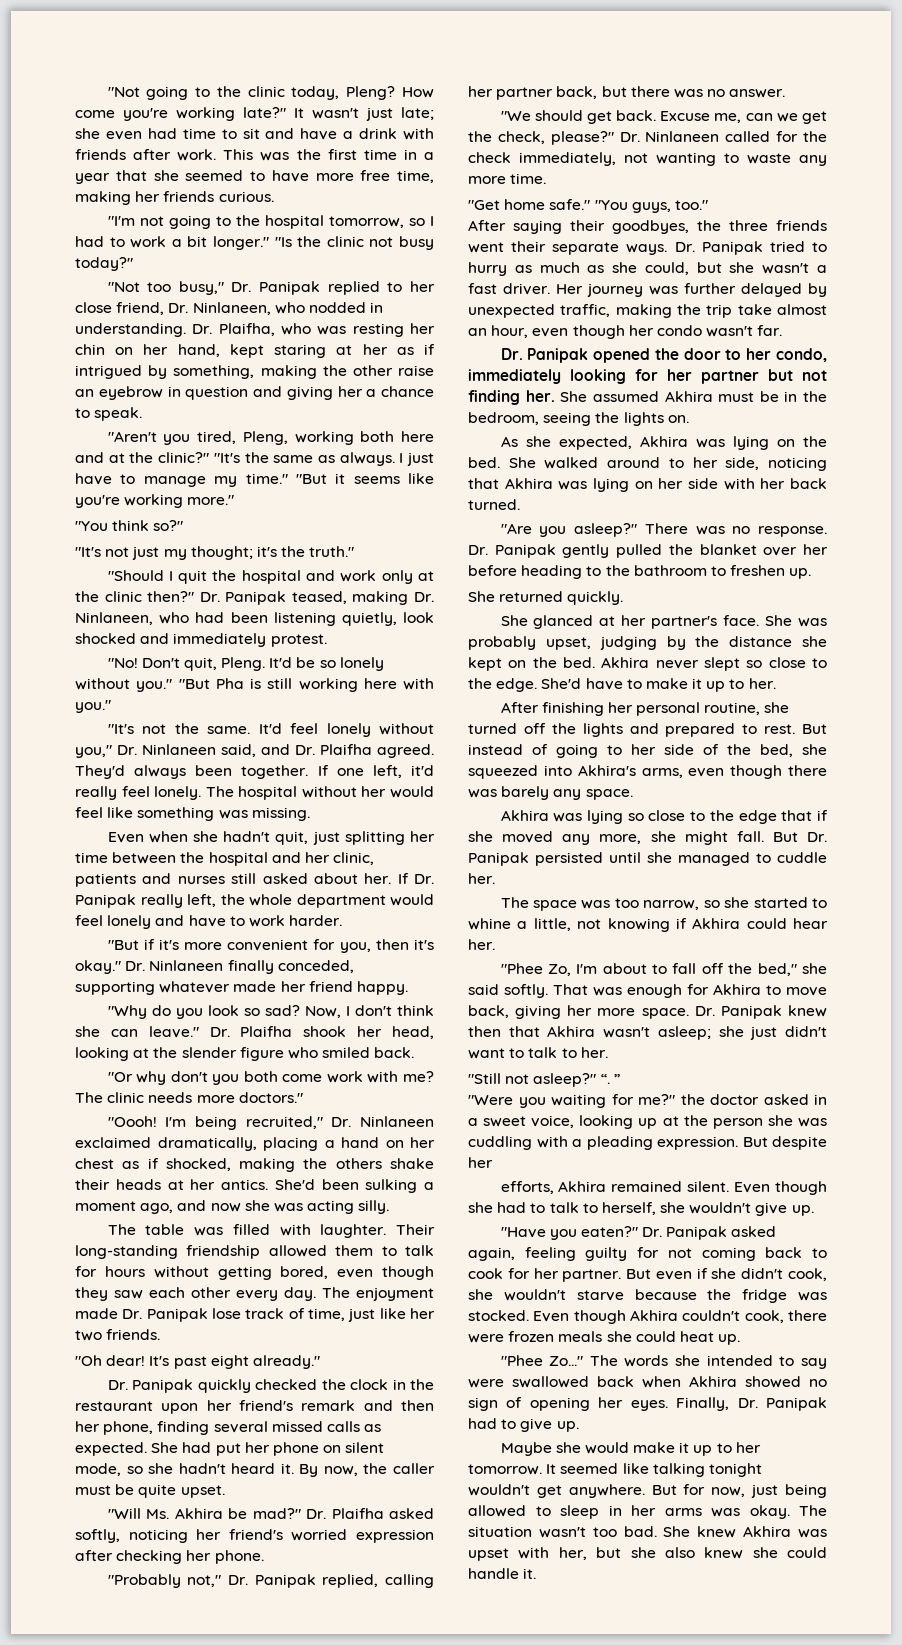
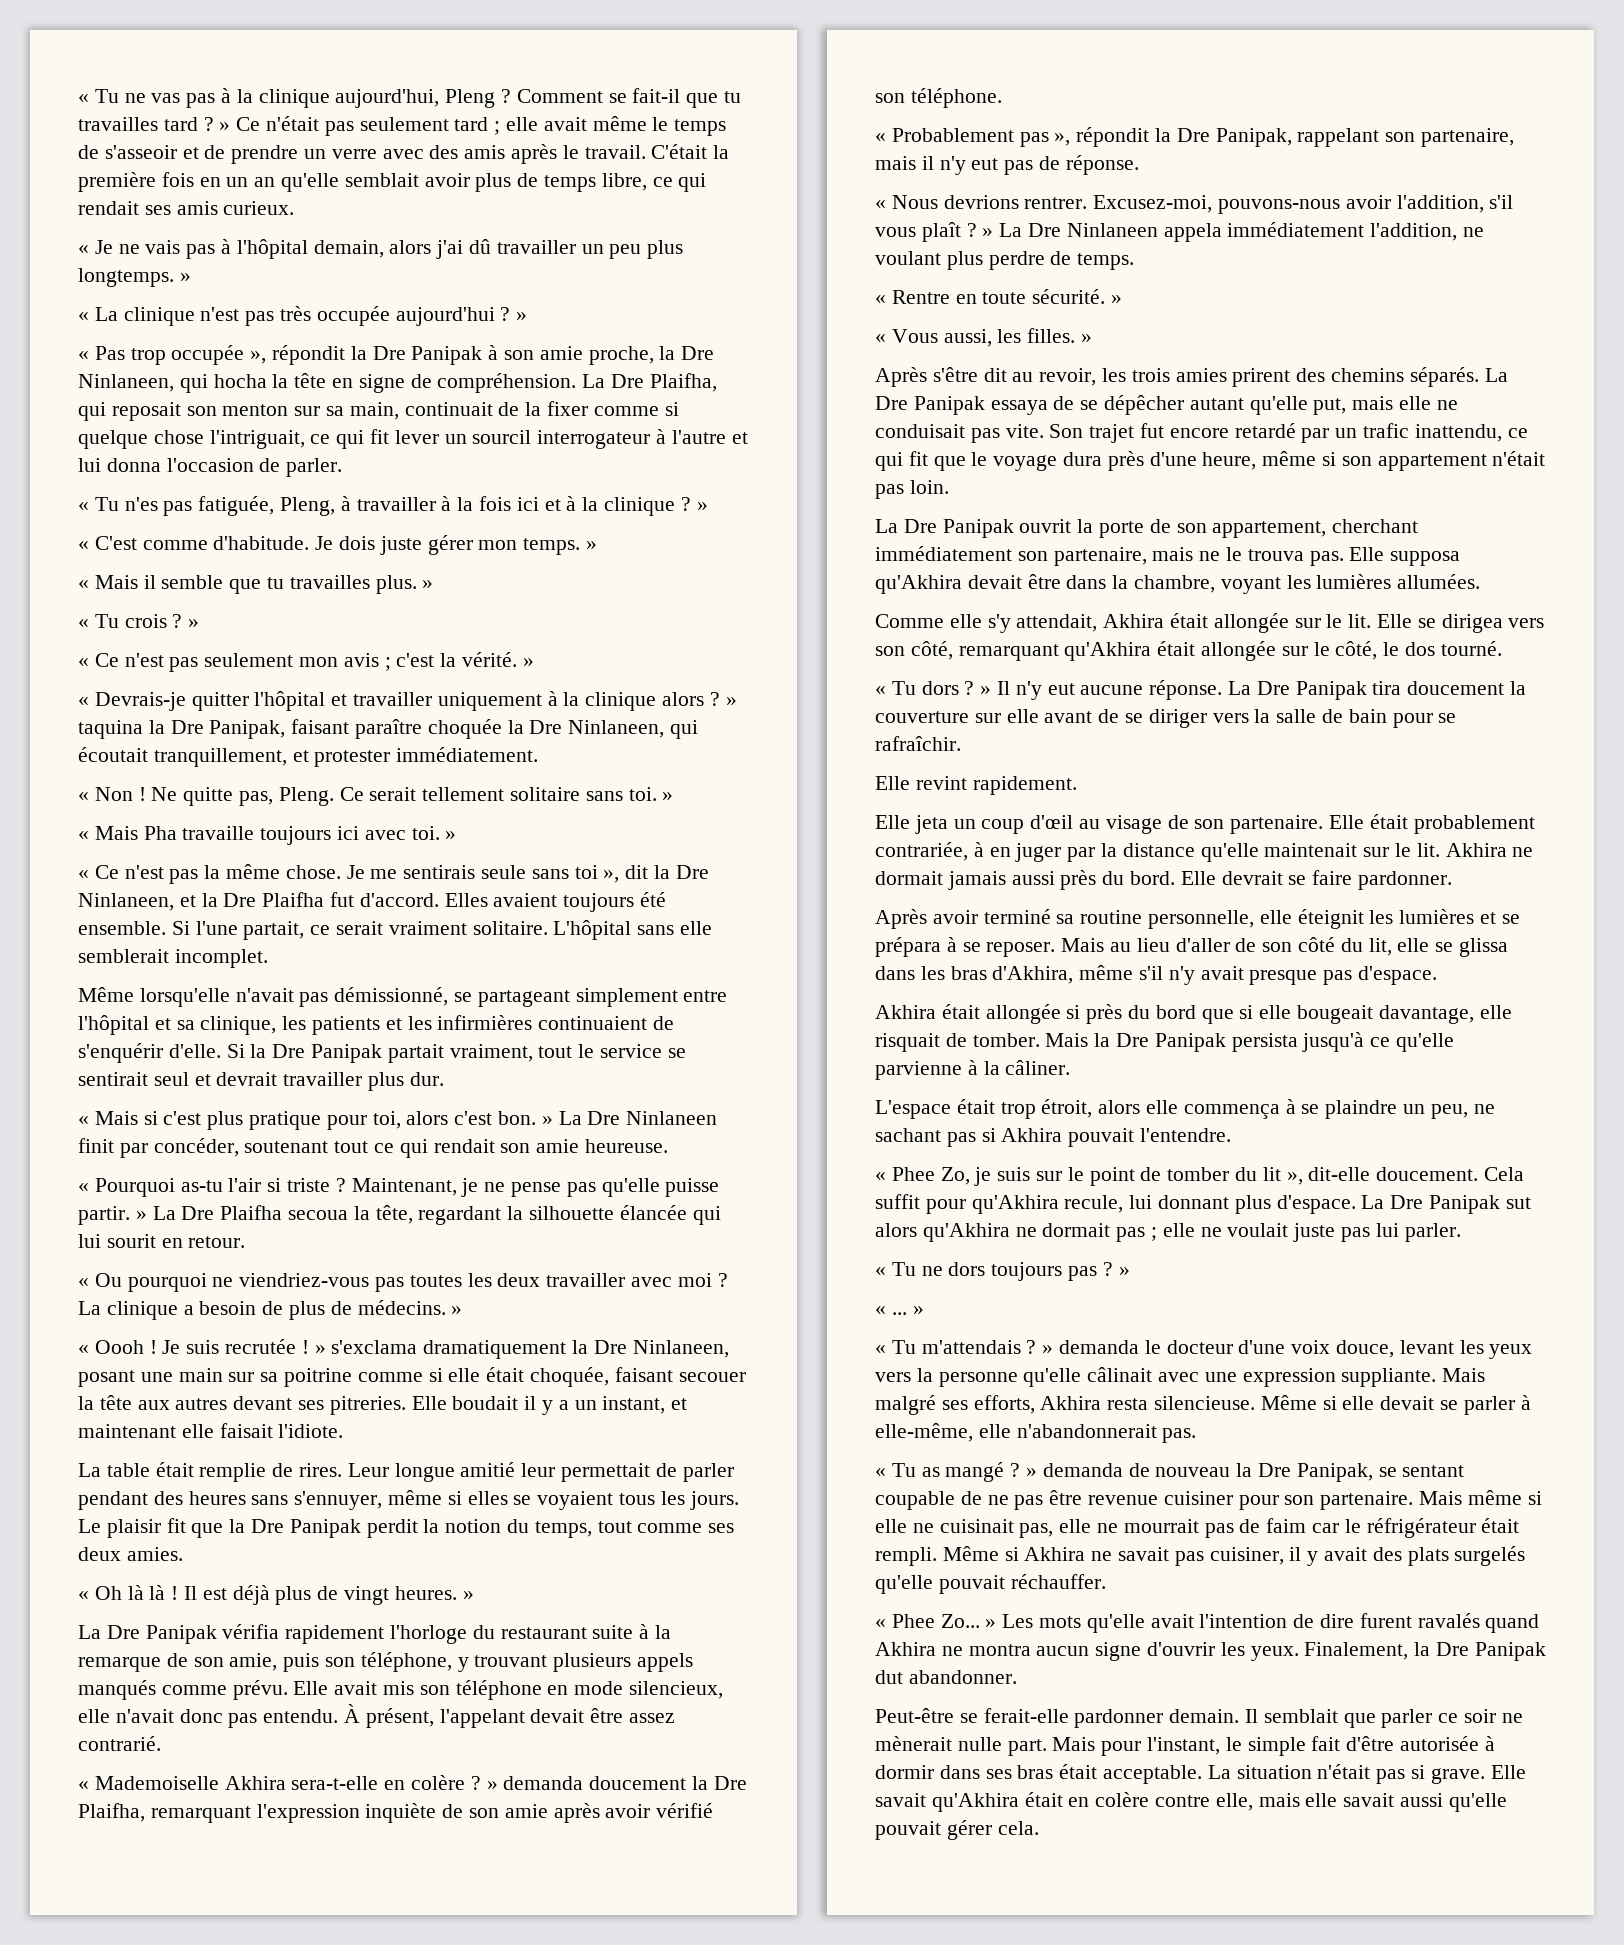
[107,86,434,100] [75,107,434,121] [75,128,434,140] [75,149,434,161] [75,170,434,184] [75,191,274,205] [107,215,434,229] [75,236,434,250] [75,257,133,271] [107,281,435,295] [75,302,384,315] [75,323,435,337] [75,344,435,358] [75,365,434,379] [75,386,434,400] [75,407,143,421] [107,431,434,445] [75,452,434,466] [75,473,434,487] [75,494,235,508] [75,520,184,531] [75,546,355,560] [107,570,434,584] [75,591,434,605] [75,612,434,626] [75,633,327,647] [107,657,384,671] [75,678,434,692] [75,700,111,713] [107,723,434,737] [75,744,434,758] [75,765,435,779] [75,786,434,800] [75,807,310,821] [107,831,435,845] [75,852,375,866] [75,873,434,887] [75,894,434,908] [75,915,343,929] [107,939,434,953] [75,960,354,974] [75,981,408,995] [107,1005,435,1019] [75,1026,434,1039] [75,1047,415,1061] [107,1071,434,1085] [75,1092,303,1103] [107,1116,434,1130] [75,1137,435,1151] [75,1158,434,1172] [75,1179,434,1193] [75,1200,390,1214] [107,1224,435,1238] [75,1245,434,1259] [75,1266,434,1280] [75,1287,434,1301] [75,1308,435,1322] [75,1329,161,1341] [75,1355,320,1369] [107,1379,434,1393] [75,1400,434,1414] [75,1421,382,1435] [75,1442,385,1456] [75,1463,435,1477] [75,1484,225,1498] [107,1508,434,1519] [75,1529,434,1543] [75,1550,264,1564] [107,1574,434,1588] [468,86,786,100] [500,110,827,124] [468,131,827,145] [468,152,827,166] [468,173,547,184] [468,199,708,213] [468,220,827,234] [468,241,827,255] [468,262,827,276] [468,283,827,297] [468,304,827,318] [468,325,783,339] [500,348,827,363] [468,369,827,384] [468,390,827,405] [468,412,689,426] [500,436,827,450] [468,457,827,471] [468,478,827,492] [468,499,520,510] [500,523,827,537] [468,544,828,558] [468,565,812,579] [468,591,624,605] [500,615,827,629] [468,636,827,650] [468,657,827,671] [468,678,776,692] [500,702,790,716] [468,723,827,737] [468,744,827,758] [468,765,827,779] [468,786,633,800] [500,810,828,824] [468,831,827,845] [468,852,827,866] [468,873,495,884] [500,897,827,911] [468,918,828,932] [468,939,495,950] [500,963,827,976] [468,984,827,998] [468,1005,827,1019] [468,1026,827,1040] [468,1047,608,1059] [468,1073,620,1087] [468,1094,827,1108] [468,1115,827,1129] [468,1136,827,1150] [468,1157,493,1168] [500,1181,827,1195] [468,1202,814,1216] [500,1226,777,1240] [468,1247,827,1261] [468,1268,827,1282] [468,1289,827,1303] [468,1310,827,1324] [468,1331,741,1345] [500,1355,827,1369] [468,1376,827,1388] [468,1397,827,1411] [468,1418,579,1432] [500,1442,761,1456] [468,1463,762,1477] [468,1484,827,1498] [468,1505,827,1519] [468,1526,827,1538] [468,1547,827,1561] [468,1568,537,1579] "Not going to the clinic today, Pleng? How come you're working late?" It wasn't just late; she even had time to sit and have a drink with friends after work. This was the first time in a year that she seemed to have more free time, making her friends curious. // "I'm not going to the hospital tomorrow, so I had to work a bit longer." "Is the clinic not busy today?" // "Not too busy," Dr. Panipak replied to her close friend, Dr. Ninlaneen, who nodded in understanding. Dr. Plaifha, who was resting her chin on her hand, kept staring at her as if intrigued by something, making the other raise an eyebrow in question and giving her a chance to speak. // "Aren't you tired, Pleng, working both here and at the clinic?" "It's the same as always. I just have to manage my time." "But it seems like you're working more." // "You think so?" // "It's not just my thought; it's the truth." // "Should I quit the hospital and work only at the clinic then?" Dr. Panipak teased, making Dr. Ninlaneen, who had been listening quietly, look shocked and immediately protest. // "No! Don't quit, Pleng. It'd be so lonely without you." "But Pha is still working here with you." // "It's not the same. It'd feel lonely without you," Dr. Ninlaneen said, and Dr. Plaifha agreed. They'd always been together. If one left, it'd really feel lonely. The hospital without her would feel like something was missing. // Even when she hadn't quit, just splitting her time between the hospital and her clinic, patients and nurses still asked about her. If Dr. Panipak really left, the whole department would feel lonely and have to work harder. // "But if it's more convenient for you, then it's okay." Dr. Ninlaneen finally conceded, supporting whatever made her friend happy. // "Why do you look so sad? Now, I don't think she can leave." Dr. Plaifha shook her head, looking at the slender figure who smiled back. // "Or why don't you both come work with me? The clinic needs more doctors." // "Oooh! I'm being recruited," Dr. Ninlaneen exclaimed dramatically, placing a hand on her chest as if shocked, making the others shake their heads at her antics. She'd been sulking a moment ago, and now she was acting silly. // The table was filled with laughter. Their long-standing friendship allowed them to talk for hours without getting bored, even though they saw each other every day. The enjoyment made Dr. Panipak lose track of time, just like her two friends. // "Oh dear! It's past eight already." // Dr. Panipak quickly checked the clock in the restaurant upon her friend's remark and then her phone, finding several missed calls as expected. She had put her phone on silent mode, so she hadn't heard it. By now, the caller must be quite upset. // "Will Ms. Akhira be mad?" Dr. Plaifha asked softly, noticing her friend's worried expression after checking her phone. // "Probably not," Dr. Panipak replied, calling her partner back, but there was no answer. // "We should get back. Excuse me, can we get the check, please?" Dr. Ninlaneen called for the check immediately, not wanting to waste any more time. // "Get home safe." "You guys, too." // After saying their goodbyes, the three friends went their separate ways. Dr. Panipak tried to hurry as much as she could, but she wasn't a fast driver. Her journey was further delayed by unexpected traffic, making the trip take almost an hour, even though her condo wasn't far. // Dr. Panipak opened the door to her condo, immediately looking for her partner but not finding her. She assumed Akhira must be in the bedroom, seeing the lights on. // As she expected, Akhira was lying on the bed. She walked around to her side, noticing that Akhira was lying on her side with her back turned. // "Are you asleep?" There was no response. Dr. Panipak gently pulled the blanket over her before heading to the bathroom to freshen up. // She returned quickly. // She glanced at her partner's face. She was probably upset, judging by the distance she kept on the bed. Akhira never slept so close to the edge. She'd have to make it up to her. // After finishing her personal routine, she turned off the lights and prepared to rest. But instead of going to her side of the bed, she squeezed into Akhira's arms, even though there was barely any space. // Akhira was lying so close to the edge that if she moved any more, she might fall. But Dr. Panipak persisted until she managed to cuddle her. // The space was too narrow, so she started to whine a little, not knowing if Akhira could hear her. // "Phee Zo, I'm about to fall off the bed," she said softly. That was enough for Akhira to move back, giving her more space. Dr. Panipak knew then that Akhira wasn't asleep; she just didn't want to talk to her. // "Still not asleep?" “. ” // "Were you waiting for me?" the doctor asked in a sweet voice, looking up at the person she was cuddling with a pleading expression. But despite her // efforts, Akhira remained silent. Even though she had to talk to herself, she wouldn't give up. // "Have you eaten?" Dr. Panipak asked again, feeling guilty for not coming back to cook for her partner. But even if she didn't cook, she wouldn't starve because the fridge was stocked. Even though Akhira couldn't cook, there were frozen meals she could heat up. // "Phee Zo..." The words she intended to say were swallowed back when Akhira showed no sign of opening her eyes. Finally, Dr. Panipak had to give up. // Maybe she would make it up to her tomorrow. It seemed like talking tonight wouldn't get anywhere. But for now, just being allowed to sleep in her arms was okay. The situation wasn't too bad. She knew Akhira was upset with her, but she also knew she could handle it. -> [78,88,742,108] [78,116,727,136] [78,144,730,164] [78,172,707,192] [78,201,295,215] [78,239,684,259] [78,268,191,287] [78,306,528,326] [78,345,715,365] [78,373,717,393] [78,401,679,421] [78,429,748,449] [78,458,343,477] [78,496,708,516] [78,535,598,555] [78,575,434,594] [78,614,200,628] [78,652,534,672] [78,691,737,711] [78,719,699,739] [78,747,539,767] [78,787,674,806] [78,826,457,845] [78,864,709,884] [78,892,667,912] [78,920,713,940] [78,949,268,968] [78,987,728,1007] [78,1015,675,1035] [78,1043,686,1063] [78,1072,444,1091] [78,1111,718,1130] [78,1138,669,1158] [78,1178,720,1197] [78,1205,721,1225] [78,1234,246,1248] [78,1273,728,1292] [78,1300,463,1320] [78,1339,729,1359] [78,1367,746,1387] [78,1395,688,1415] [78,1423,344,1438] [78,1462,734,1482] [78,1490,739,1510] [78,1518,735,1538] [78,1547,183,1561] [78,1585,474,1605] [78,1624,672,1644] [78,1652,694,1672] [78,1680,724,1700] [78,1704,676,1728] [78,1736,161,1751] [78,1775,747,1790] [78,1803,714,1823] [875,88,1002,108] [875,127,1515,147] [875,155,1139,175] [875,195,1514,214] [875,222,1485,242] [875,251,1135,270] [875,289,1123,304] [875,328,1093,347] [875,367,1508,387] [875,395,1458,415] [875,423,1528,443] [875,451,1546,471] [875,480,949,499] [875,519,1419,538] [875,546,1461,566] [875,574,1481,594] [875,613,1545,633] [875,641,1502,661] [875,680,1527,700] [875,709,1457,728] [875,736,961,751] [875,776,1077,795] [875,814,1535,834] [875,842,1534,862] [875,870,1453,890] [875,909,1520,929] [875,937,1509,957] [875,965,1438,985] [875,1004,1512,1024] [875,1032,1455,1052] [875,1060,1071,1080] [875,1099,1495,1119] [875,1128,1232,1147] [875,1167,1525,1186] [875,1194,1531,1214] [875,1223,1461,1242] [875,1262,1130,1281] [875,1306,924,1315] [875,1340,1533,1359] [875,1367,1486,1387] [875,1395,1531,1415] [875,1423,1197,1443] [875,1462,1465,1482] [875,1490,1542,1510] [875,1518,1520,1538] [875,1546,1526,1566] [875,1574,1106,1594] [875,1613,1540,1633] [875,1642,1546,1661] [875,1670,1017,1684] [875,1708,1523,1728] [875,1736,1495,1756] [875,1764,1526,1784] [875,1792,1507,1812] [875,1820,1039,1840] « Tu ne vas pas à la clinique aujourd'hui, Pleng ? Comment se fait-il que tu travailles tard ? » Ce n'était pas seulement tard ; elle avait même le temps de s'asseoir et de prendre un verre avec des amis après le travail. C'était la première fois en un an qu'elle semblait avoir plus de temps libre, ce qui rendait ses amis curieux. // « Je ne vais pas à l'hôpital demain, alors j'ai dû travailler un peu plus longtemps. » // « La clinique n'est pas très occupée aujourd'hui ? » // « Pas trop occupée », répondit la Dre Panipak à son amie proche, la Dre Ninlaneen, qui hocha la tête en signe de compréhension. La Dre Plaifha, qui reposait son menton sur sa main, continuait de la fixer comme si quelque chose l'intriguait, ce qui fit lever un sourcil interrogateur à l'autre et lui donna l'occasion de parler. // « Tu n'es pas fatiguée, Pleng, à travailler à la fois ici et à la clinique ? » // « C'est comme d'habitude. Je dois juste gérer mon temps. » // « Mais il semble que tu travailles plus. » // « Tu crois ? » // « Ce n'est pas seulement mon avis ; c'est la vérité. » // « Devrais-je quitter l'hôpital et travailler uniquement à la clinique alors ? » taquina la Dre Panipak, faisant paraître choquée la Dre Ninlaneen, qui écoutait tranquillement, et protester immédiatement. // « Non ! Ne quitte pas, Pleng. Ce serait tellement solitaire sans toi. » // « Mais Pha travaille toujours ici avec toi. » // « Ce n'est pas la même chose. Je me sentirais seule sans toi », dit la Dre Ninlaneen, et la Dre Plaifha fut d'accord. Elles avaient toujours été ensemble. Si l'une partait, ce serait vraiment solitaire. L'hôpital sans elle semblerait incomplet. // Même lorsqu'elle n'avait pas démissionné, se partageant simplement entre l'hôpital et sa clinique, les patients et les infirmières continuaient de s'enquérir d'elle. Si la Dre Panipak partait vraiment, tout le service se sentirait seul et devrait travailler plus dur. // « Mais si c'est plus pratique pour toi, alors c'est bon. » La Dre Ninlaneen finit par concéder, soutenant tout ce qui rendait son amie heureuse. // « Pourquoi as-tu l'air si triste ? Maintenant, je ne pense pas qu'elle puisse partir. » La Dre Plaifha secoua la tête, regardant la silhouette élancée qui lui sourit en retour. // « Ou pourquoi ne viendriez-vous pas toutes les deux travailler avec moi ? La clinique a besoin de plus de médecins. » // « Oooh ! Je suis recrutée ! » s'exclama dramatiquement la Dre Ninlaneen, posant une main sur sa poitrine comme si elle était choquée, faisant secouer la tête aux autres devant ses pitreries. Elle boudait il y a un instant, et maintenant elle faisait l'idiote. // La table était remplie de rires. Leur longue amitié leur permettait de parler pendant des heures sans s'ennuyer, même si elles se voyaient tous les jours. Le plaisir fit que la Dre Panipak perdit la notion du temps, tout comme ses deux amies. // « Oh là là ! Il est déjà plus de vingt heures. » // La Dre Panipak vérifia rapidement l'horloge du restaurant suite à la remarque de son amie, puis son téléphone, y trouvant plusieurs appels manqués comme prévu. Elle avait mis son téléphone en mode silencieux, elle n'avait donc pas entendu. À présent, l'appelant devait être assez contrarié. // « Mademoiselle Akhira sera-t-elle en colère ? » demanda doucement la Dre Plaifha, remarquant l'expression inquiète de son amie après avoir vérifié son téléphone. // « Probablement pas », répondit la Dre Panipak, rappelant son partenaire, mais il n'y eut pas de réponse. // « Nous devrions rentrer. Excusez-moi, pouvons-nous avoir l'addition, s'il vous plaît ? » La Dre Ninlaneen appela immédiatement l'addition, ne voulant plus perdre de temps. // « Rentre en toute sécurité. » // « Vous aussi, les filles. » // Après s'être dit au revoir, les trois amies prirent des chemins séparés. La Dre Panipak essaya de se dépêcher autant qu'elle put, mais elle ne conduisait pas vite. Son trajet fut encore retardé par un trafic inattendu, ce qui fit que le voyage dura près d'une heure, même si son appartement n'était pas loin. // La Dre Panipak ouvrit la porte de son appartement, cherchant immédiatement son partenaire, mais ne le trouva pas. Elle supposa qu'Akhira devait être dans la chambre, voyant les lumières allumées. // Comme elle s'y attendait, Akhira était allongée sur le lit. Elle se dirigea vers son côté, remarquant qu'Akhira était allongée sur le côté, le dos tourné. // « Tu dors ? » Il n'y eut aucune réponse. La Dre Panipak tira doucement la couverture sur elle avant de se diriger vers la salle de bain pour se rafraîchir. // Elle revint rapidement. // Elle jeta un coup d'œil au visage de son partenaire. Elle était probablement contrariée, à en juger par la distance qu'elle maintenait sur le lit. Akhira ne dormait jamais aussi près du bord. Elle devrait se faire pardonner. // Après avoir terminé sa routine personnelle, elle éteignit les lumières et se prépara à se reposer. Mais au lieu d'aller de son côté du lit, elle se glissa dans les bras d'Akhira, même s'il n'y avait presque pas d'espace. // Akhira était allongée si près du bord que si elle bougeait davantage, elle risquait de tomber. Mais la Dre Panipak persista jusqu'à ce qu'elle parvienne à la câliner. // L'espace était trop étroit, alors elle commença à se plaindre un peu, ne sachant pas si Akhira pouvait l'entendre. // « Phee Zo, je suis sur le point de tomber du lit », dit-elle doucement. Cela suffit pour qu'Akhira recule, lui donnant plus d'espace. La Dre Panipak sut alors qu'Akhira ne dormait pas ; elle ne voulait juste pas lui parler. // « Tu ne dors toujours pas ? » // « ... » // « Tu m'attendais ? » demanda le docteur d'une voix douce, levant les yeux vers la personne qu'elle câlinait avec une expression suppliante. Mais malgré ses efforts, Akhira resta silencieuse. Même si elle devait se parler à elle-même, elle n'abandonnerait pas. // « Tu as mangé ? » demanda de nouveau la Dre Panipak, se sentant coupable de ne pas être revenue cuisiner pour son partenaire. Mais même si elle ne cuisinait pas, elle ne mourrait pas de faim car le réfrigérateur était rempli. Même si Akhira ne savait pas cuisiner, il y avait des plats surgelés qu'elle pouvait réchauffer. // « Phee Zo... » Les mots qu'elle avait l'intention de dire furent ravalés quand Akhira ne montra aucun signe d'ouvrir les yeux. Finalement, la Dre Panipak dut abandonner. // Peut-être se ferait-elle pardonner demain. Il semblait que parler ce soir ne mènerait nulle part. Mais pour l'instant, le simple fait d'être autorisée à dormir dans ses bras était acceptable. La situation n'était pas si grave. Elle savait qu'Akhira était en colère contre elle, mais elle savait aussi qu'elle pouvait gérer cela.

